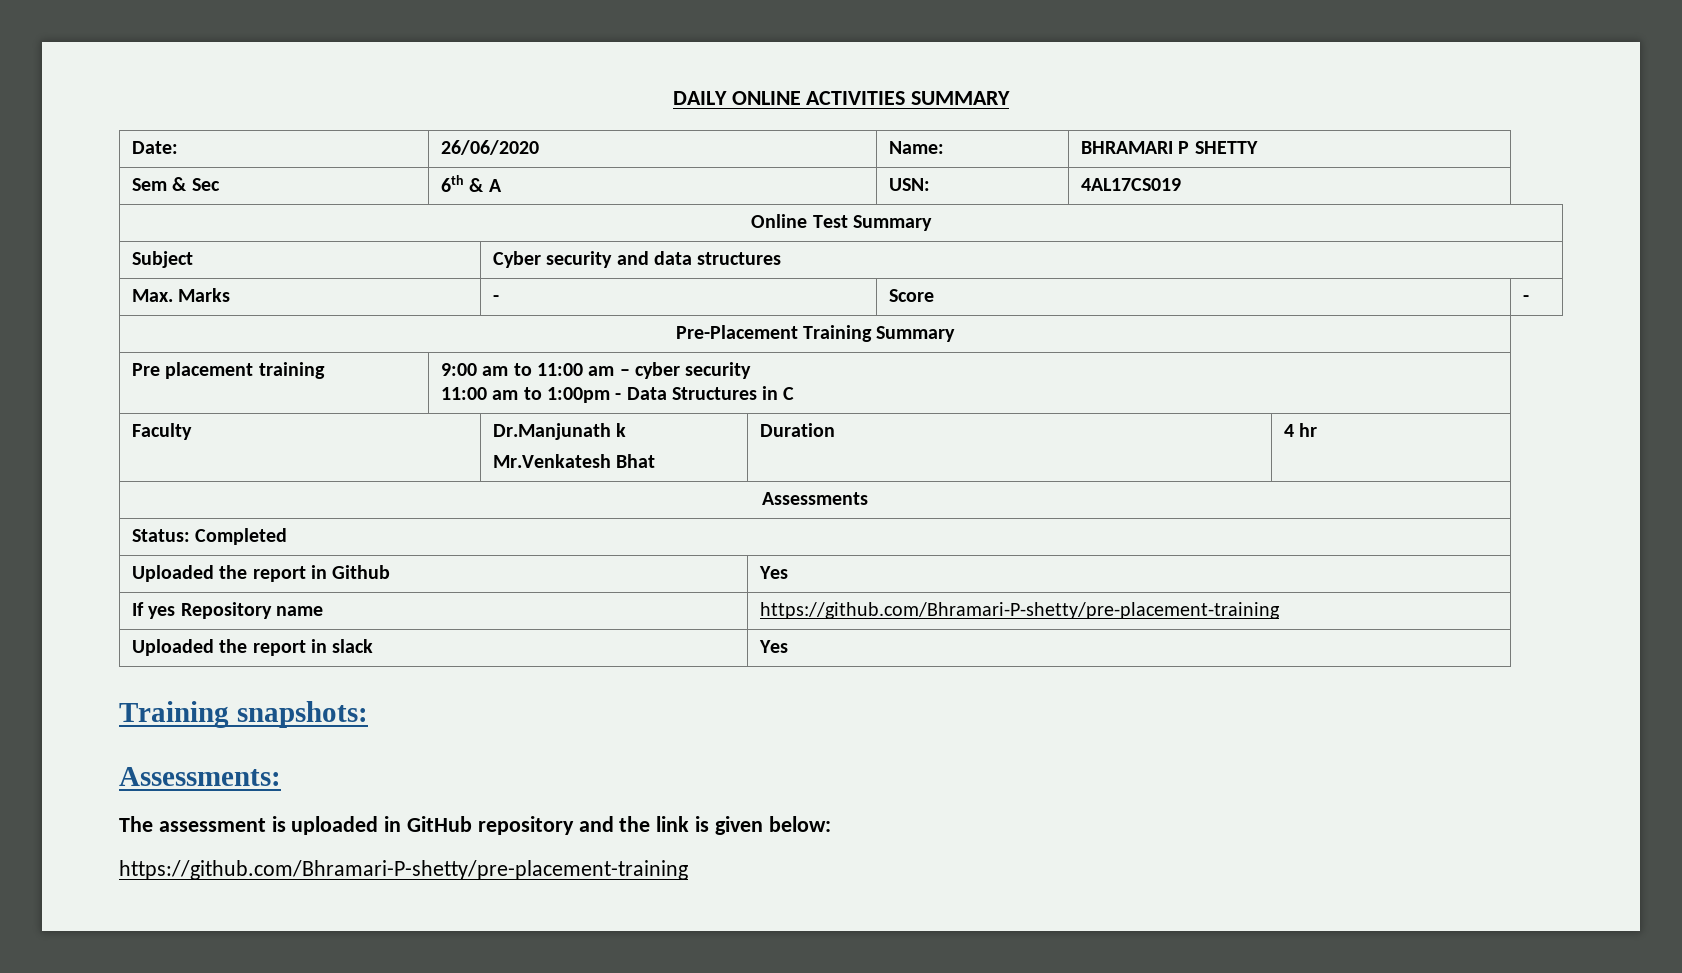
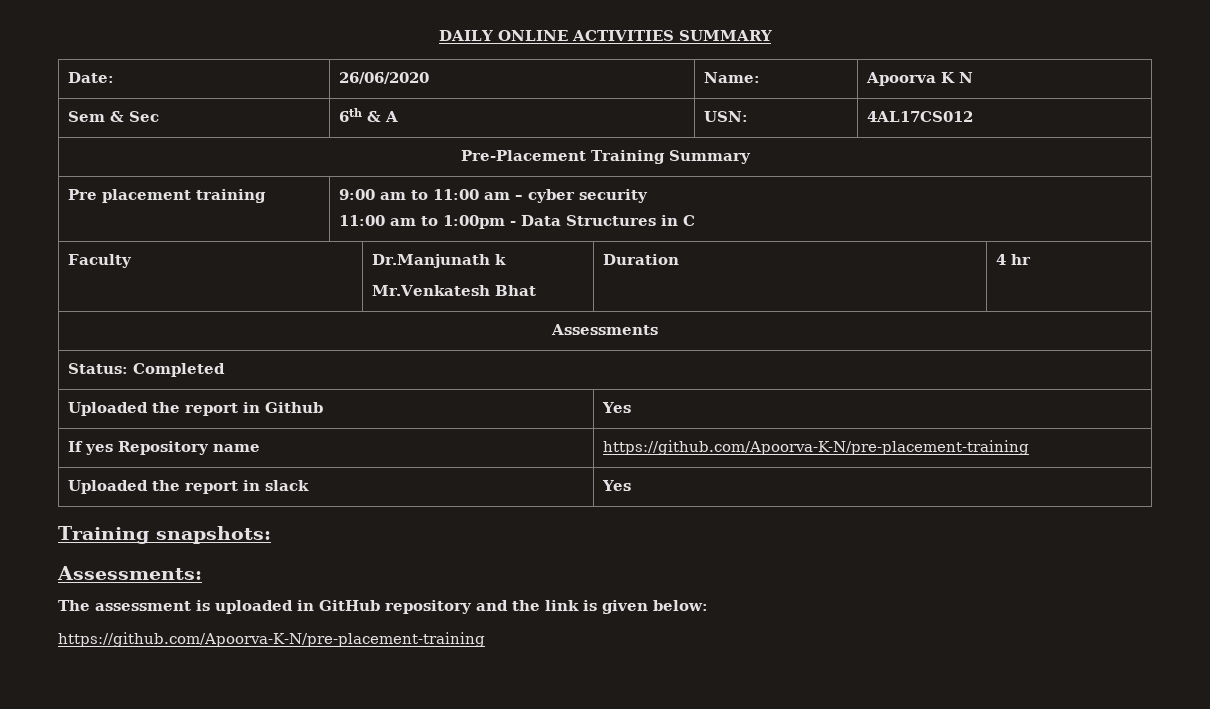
[1081,141,1258,154] BHRAMARI P SHETTY -> [865,72,973,86] Apoorva K N
[1081,178,1182,191] [751,214,932,231] [132,251,194,268] [493,251,782,268] [132,288,231,302] [493,295,500,302] [889,289,935,302] [1523,295,1530,302] 4AL17CS019 // Online Test Summary // Subject | Cyber security and data structures // Max. Marks | - | Score | - -> [866,111,973,122] 4AL17CS012
[760,602,1281,619] https://github.com/Bhramari-P-shetty/pre-placement-training -> [602,440,1030,455] https://github.com/Apoorva-K-N/pre-placement-training
[119,860,688,880] https://github.com/Bhramari-P-shetty/pre-placement-training -> [58,632,485,647] https://github.com/Apoorva-K-N/pre-placement-training

